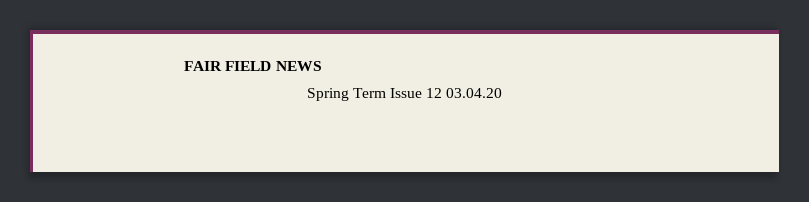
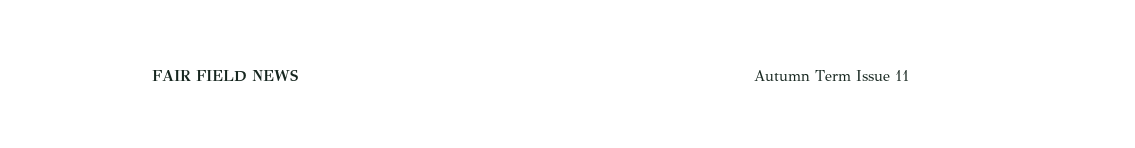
[306,88,349,101] Spring -> [753,70,810,81] Autumn
[426,88,503,98] 12 03.04.20 -> [894,70,909,81] 11

